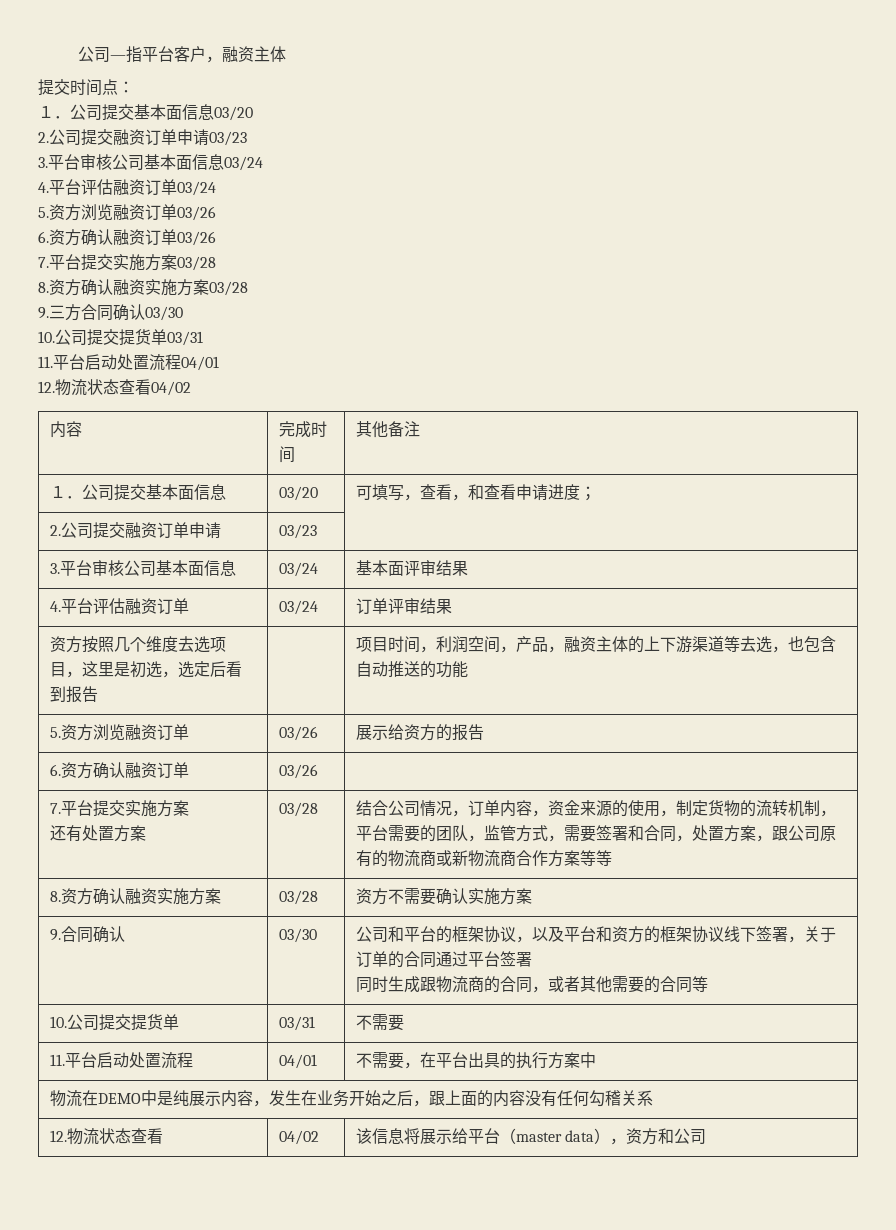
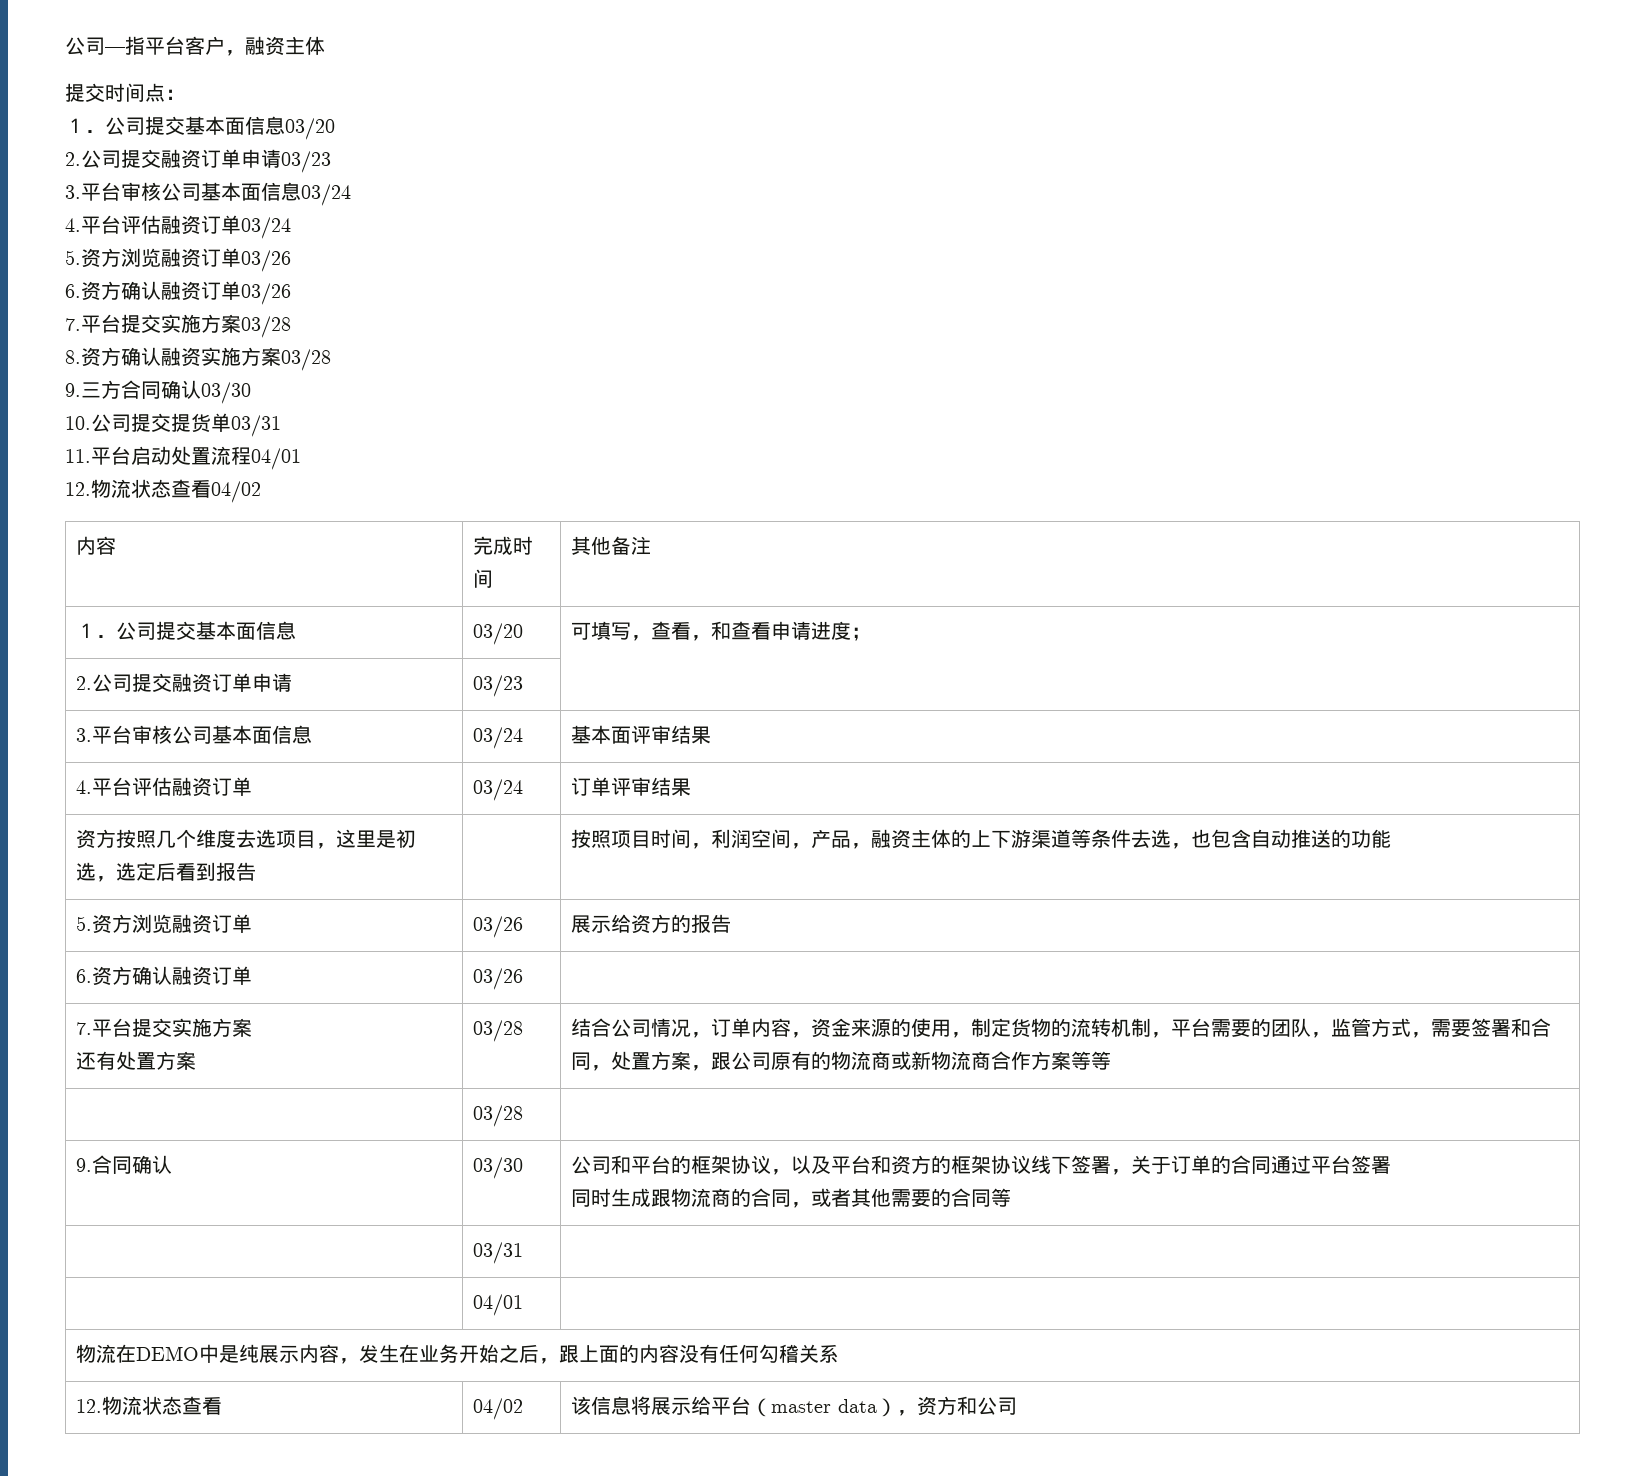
(99, 694) none -> [571,829,612,848] 按照
(741, 644) none -> [1091,829,1132,848] 条件
[50,888,222,905] [279,890,319,905] [356,888,533,905] 8.资方确认融资实施方案 | 03/28 | 资方不需要确认实施方案 -> [473,1105,524,1127] | 03/28 |
[50,1014,180,1031] [279,1016,316,1031] [356,1014,405,1031] [50,1052,194,1069] [279,1054,318,1069] [356,1052,597,1069] 10.公司提交提货单 | 03/31 | 不需要 // 11.平台启动处置流程 | 04/01 | 不需要，在平台出具的执行方案中 -> [473,1242,524,1264] [473,1294,524,1316] | 03/31 | // | 04/01 |

